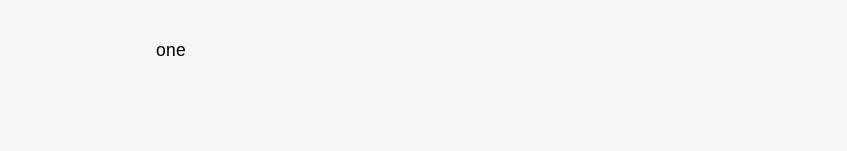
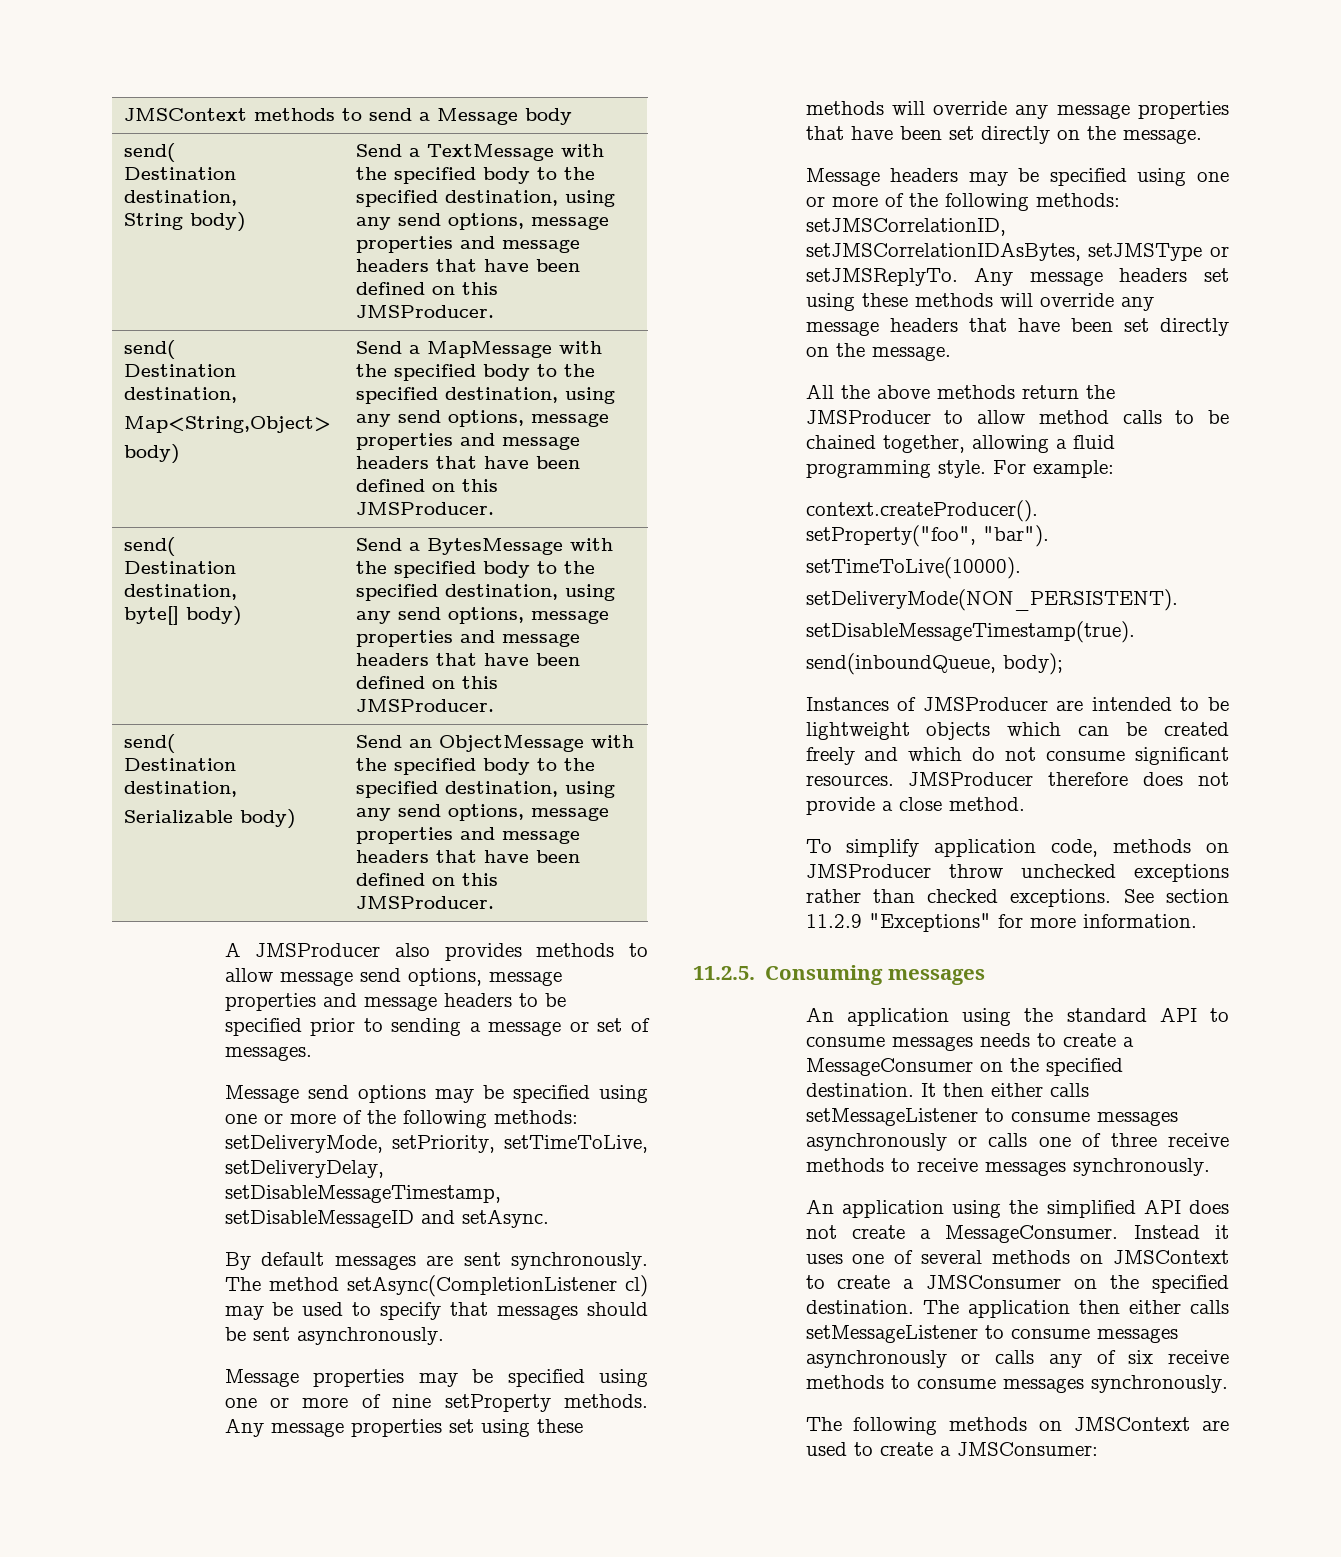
[156,46,187,56] one -> [123,108,572,125] [123,143,176,162] [123,167,236,180] [123,190,237,206] [123,212,246,232] [355,144,604,161] [355,167,595,184] [355,190,615,207] [355,213,609,230] [355,236,580,253] [355,259,580,272] [355,282,498,295] [355,305,494,318] [123,340,176,359] [123,364,236,377] [123,387,237,403] [123,416,331,433] [123,444,180,464] [355,341,602,358] [355,364,595,381] [355,387,615,404] [355,410,609,427] [355,433,580,450] [355,456,580,469] [355,479,498,492] [355,502,494,515] [123,537,176,556] [123,561,236,574] [123,584,237,600] [123,606,242,626] [355,538,613,555] [355,561,595,578] [355,584,615,601] [355,607,609,624] [355,630,580,647] [355,653,580,666] [355,676,498,689] [355,699,494,712] [123,734,176,753] [123,758,236,771] [123,781,237,797] [123,809,296,829] [355,735,634,752] [355,758,595,775] [355,781,615,798] [355,804,609,821] [355,827,580,844] [355,850,580,863] [355,873,498,886] [355,896,494,909] [224,942,648,961] [224,968,562,986] [224,993,566,1011] [224,1018,650,1036] [224,1046,312,1061] [224,1085,648,1103] [224,1110,578,1128] [224,1135,648,1153] [224,1160,384,1178] [224,1185,501,1203] [224,1209,549,1228] [224,1252,648,1270] [224,1275,648,1297] [224,1302,649,1320] [224,1327,444,1345] [224,1369,648,1387] [224,1394,648,1412] [224,1418,583,1437] [805,101,1229,119] [805,126,1202,144] [805,168,1229,186] [805,193,1120,211] [805,218,1006,236] [805,242,1229,261] [805,267,1229,286] [805,293,1154,311] [805,318,1229,336] [805,343,951,361] [805,384,1115,399] [805,410,1229,424] [805,435,1115,453] [805,460,1114,478] [805,500,1038,522] [805,525,1049,547] [805,557,1021,579] [805,589,1178,611] [805,621,1135,643] [805,653,1063,675] [805,697,1229,711] [805,722,1229,740] [805,747,1229,765] [805,772,1229,786] [805,797,1025,815] [805,839,1229,857] [805,864,1229,882] [805,889,1229,907] [805,913,1197,932] [693,965,985,985] [805,1007,1229,1026] [805,1033,1134,1051] [805,1058,1123,1076] [805,1083,1089,1097] [805,1108,1178,1126] [805,1133,1229,1151] [805,1158,1210,1176] [805,1199,1229,1218] [805,1225,1229,1243] [805,1250,1229,1264] [805,1275,1229,1293] [805,1300,1229,1318] [805,1325,1178,1343] [805,1350,1229,1368] [805,1375,1228,1393] [805,1417,1229,1435] [805,1442,1098,1456] JMSContext methods to send a Message body // send( // Destination destination, // String body) | Send a TextMessage with the specified body to the specified destination, using any send options, message properties and message headers that have been defined on this JMSProducer. // send( // Destination destination, // Map<String,Object> // body) | Send a MapMessage with the specified body to the specified destination, using any send options, message properties and message headers that have been defined on this JMSProducer. // send( // Destination destination, // byte[] body) | Send a BytesMessage with the specified body to the specified destination, using any send options, message properties and message headers that have been defined on this JMSProducer. // send( // Destination destination, // Serializable body) | Send an ObjectMessage with the specified body to the specified destination, using any send options, message properties and message headers that have been defined on this JMSProducer. // A JMSProducer also provides methods to allow message send options, message properties and message headers to be specified prior to sending a message or set of messages. // Message send options may be specified using one or more of the following methods: setDeliveryMode, setPriority, setTimeToLive, setDeliveryDelay, setDisableMessageTimestamp, setDisableMessageID and setAsync. // By default messages are sent synchronously. The method setAsync(CompletionListener cl) may be used to specify that messages should be sent asynchronously. // Message properties may be specified using one or more of nine setProperty methods. Any message properties set using these methods will override any message properties that have been set directly on the message. // Message headers may be specified using one or more of the following methods: setJMSCorrelationID, setJMSCorrelationIDAsBytes, setJMSType or setJMSReplyTo. Any message headers set using these methods will override any message headers that have been set directly on the message. // All the above methods return the JMSProducer to allow method calls to be chained together, allowing a fluid programming style. For example: // context.createProducer(). // setProperty("foo", "bar"). // setTimeToLive(10000). // setDeliveryMode(NON_PERSISTENT). // setDisableMessageTimestamp(true). // send(inboundQueue, body); // Instances of JMSProducer are intended to be lightweight objects which can be created freely and which do not consume significant resources. JMSProducer therefore does not provide a close method. // To simplify application code, methods on JMSProducer throw unchecked exceptions rather than checked exceptions. See section 11.2.9 "Exceptions" for more information. // 11.2.5. Consuming messages // An application using the standard API to consume messages needs to create a MessageConsumer on the specified destination. It then either calls setMessageListener to consume messages asynchronously or calls one of three receive methods to receive messages synchronously. // An application using the simplified API does not create a MessageConsumer. Instead it uses one of several methods on JMSContext to create a JMSConsumer on the specified destination. The application then either calls setMessageListener to consume messages asynchronously or calls any of six receive methods to consume messages synchronously. // The following methods on JMSContext are used to create a JMSConsumer:

